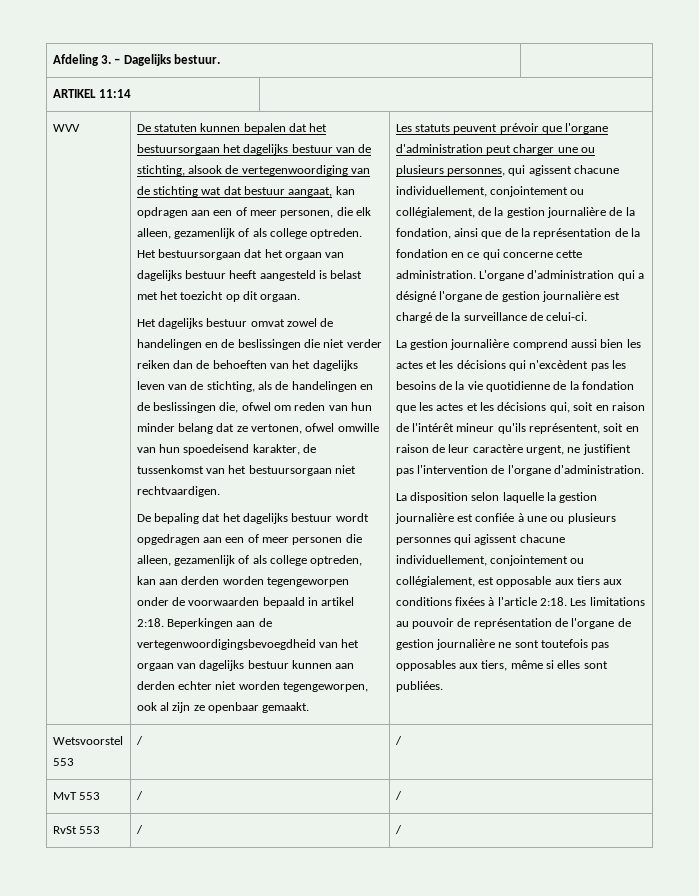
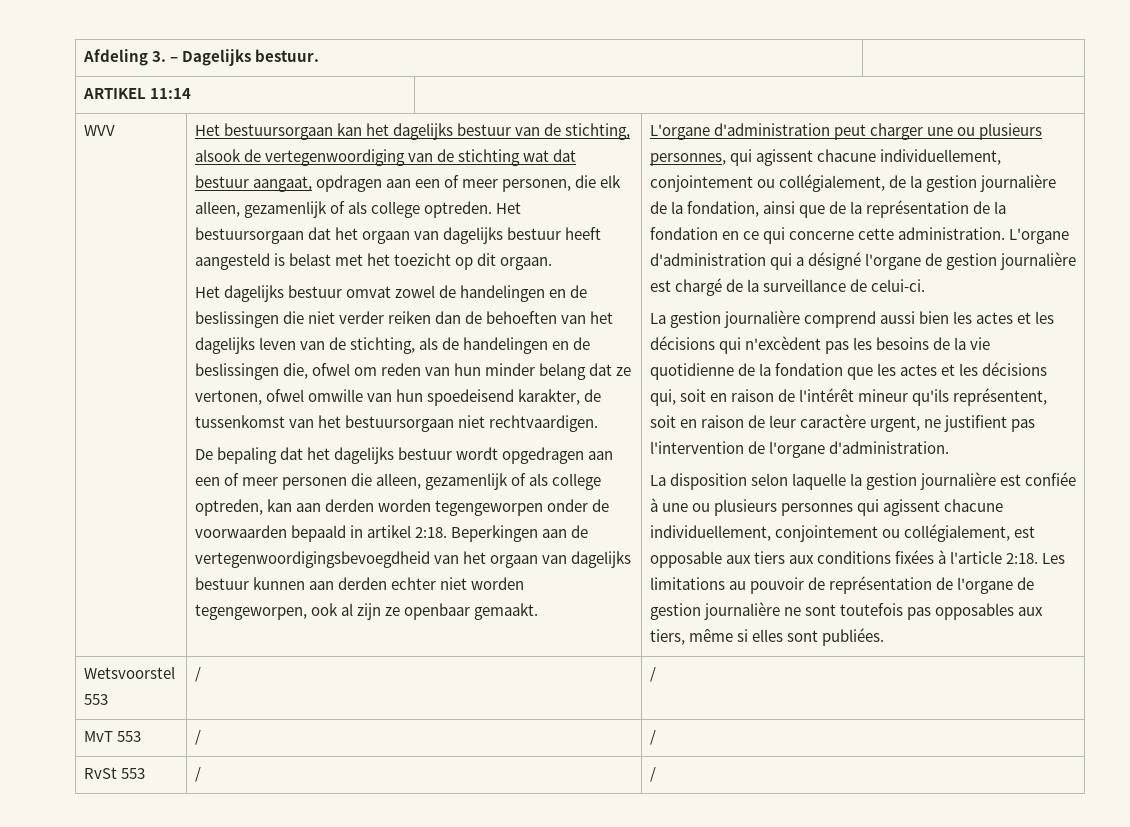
[136,123,328,134] [136,144,220,155] De statuten kunnen bepalen dat het bestuursorgaan -> [194,123,362,140] Het bestuursorgaan kan
[335,186,355,195] kan -> (312, 184) none
[395,123,609,134] Les statuts peuvent prévoir que l'organe -> [649,124,710,140] L'organe

